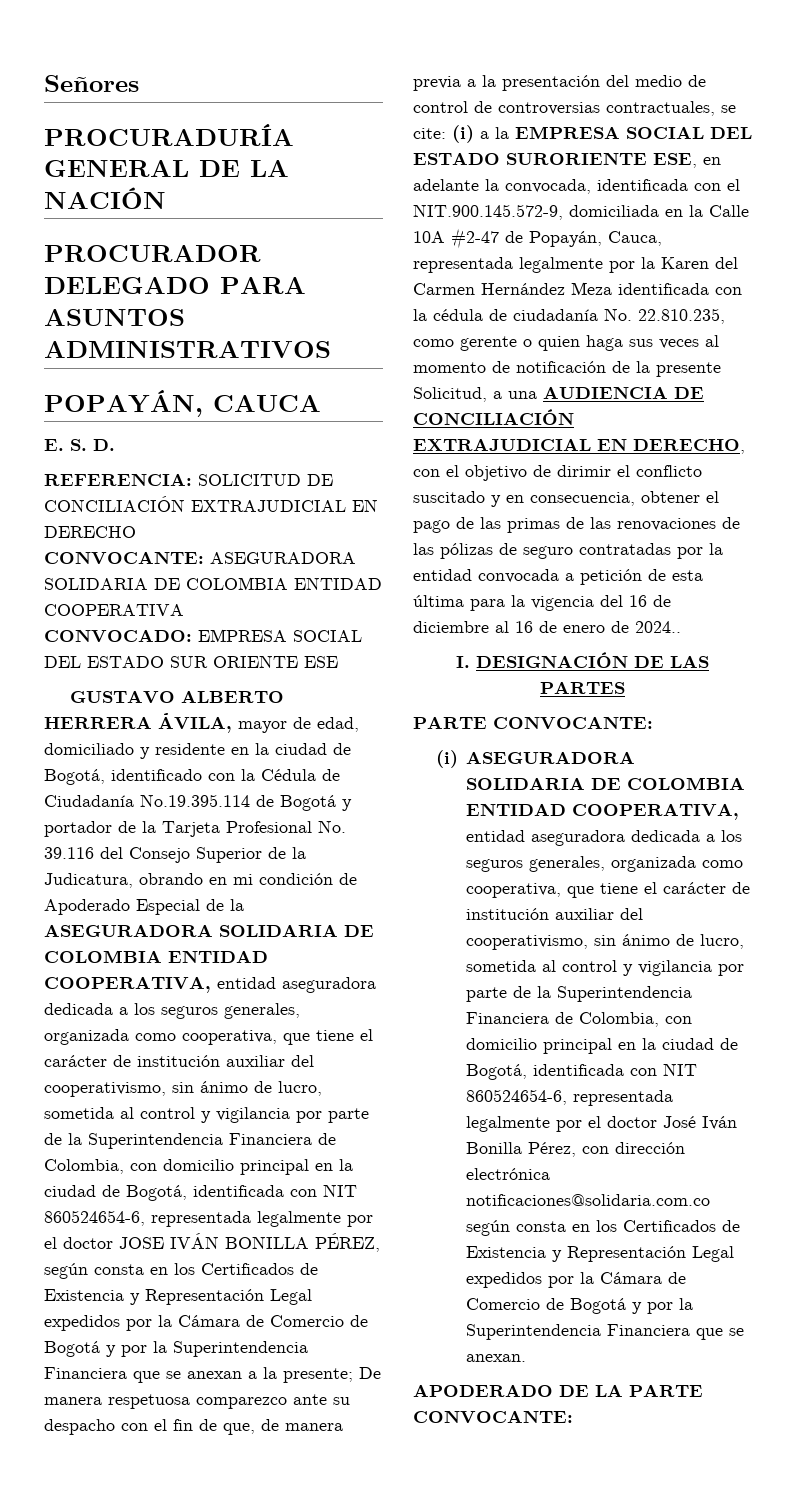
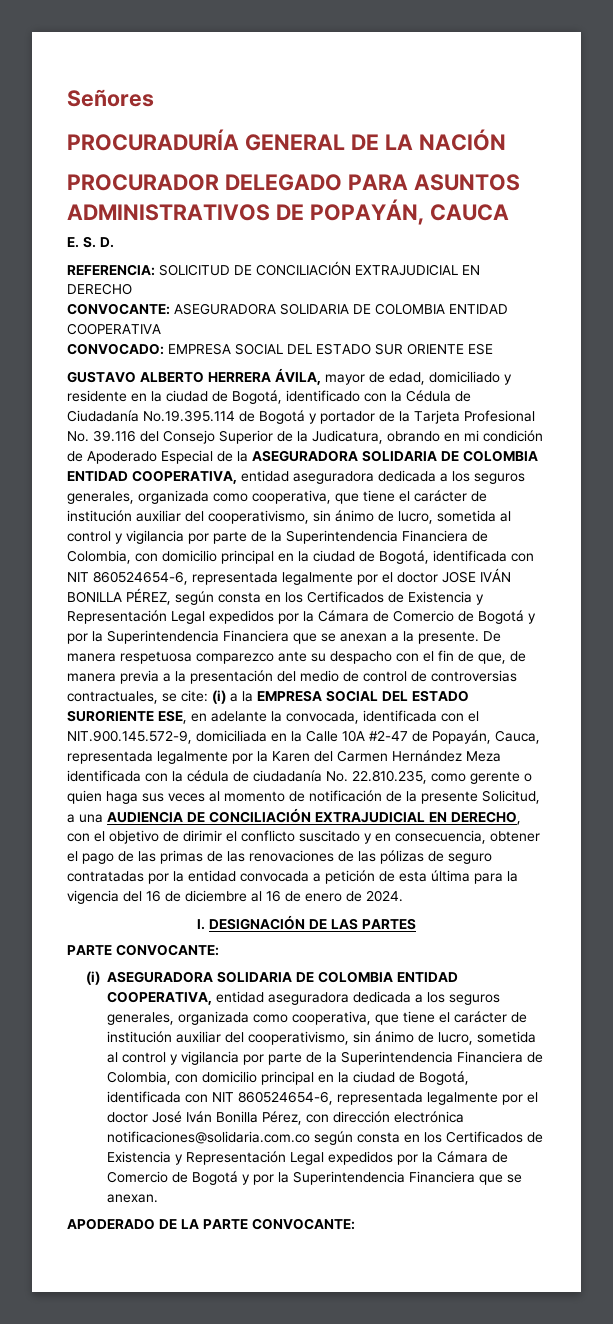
(331, 349) // -> [275,204,304,220] DE
[283,1368,353,1383] presente; -> [418,631,479,644] presente.
[635,621,681,633] 2024.. -> [366,890,403,902] 2024.

